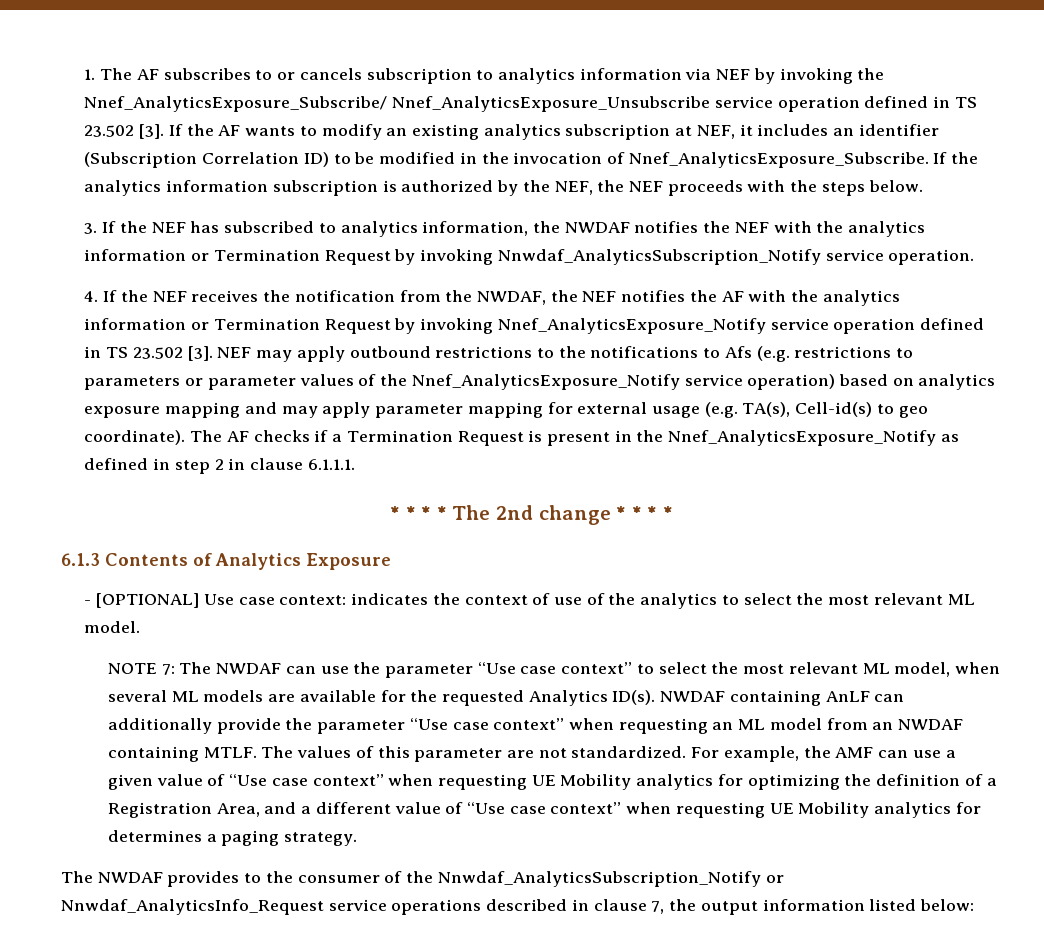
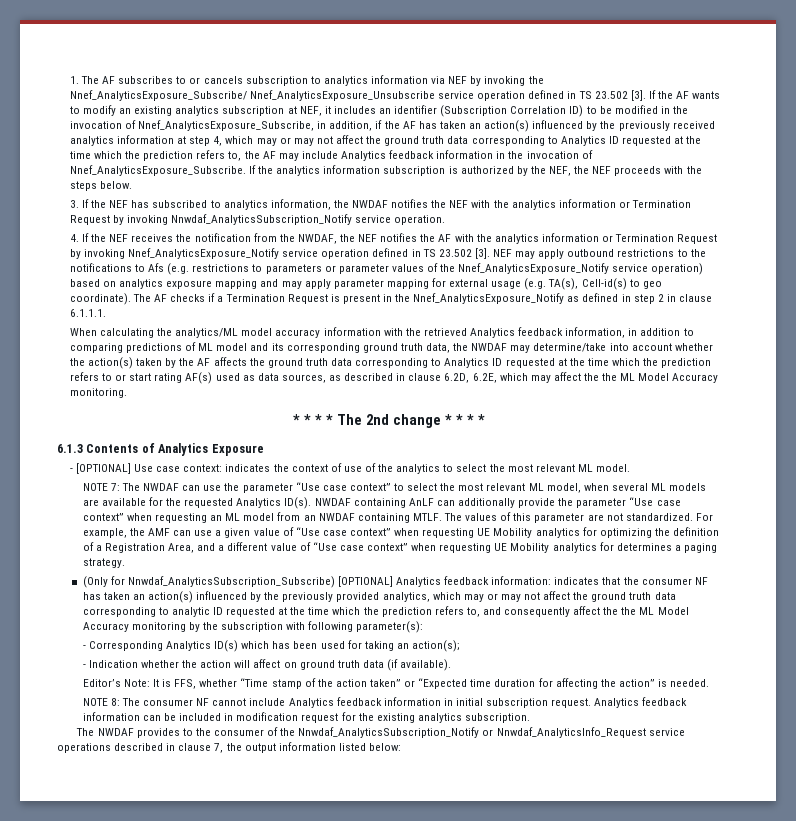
(626, 158) none -> [138,120,715,132] [69,135,702,146] [69,150,593,161] Nnef_AnalyticsExposure_Subscribe, in addition, if the AF has taken an action(s) influenced by the previously received analytics information at step 4, which may or may not affect the ground truth data corresponding to Analytics ID requested at the time which the prediction refers to, the AF may include Analytics feedback information in the invocation of
(355, 464) none -> [69,327,694,338] [69,342,713,353] [69,357,712,369] [69,372,719,384] [69,388,127,398] // When calculating the analytics/ML model accuracy information with the retrieved Analytics feedback information, in addition to comparing predictions of ML model and its corresponding ground truth data, the NWDAF may determine/take into account whether the action(s) taken by the AF affects the ground truth data corresponding to Analytics ID requested at the time which the prediction refers to or start rating AF(s) used as data sources, as described in clause 6.2D, 6.2E, which may affect the the ML Model Accuracy monitoring.
(358, 839) none -> [82,576,708,588] [82,591,676,603] [82,606,689,617] [82,621,424,633] [82,640,460,652] [82,659,452,671] [82,678,710,689] [82,697,688,708] [82,712,530,723] // (Only for Nnwdaf_AnalyticsSubscription_Subscribe) [OPTIONAL] Analytics feedback information: indicates that the consumer NF has taken an action(s) influenced by the previously provided analytics, which may or may not affect the ground truth data corresponding to analytic ID requested at the time which the prediction refers to, and consequently affect the the ML Model Accuracy monitoring by the subscription with following parameter(s): // - Corresponding Analytics ID(s) which has been used for taking an action(s); // - Indication whether the action will affect on ground truth data (if available). // Editor’s Note: It is FFS, whether “Time stamp of the action taken” or “Expected time duration for affecting the action” is needed. // NOTE 8: The consumer NF cannot include Analytics feedback information in initial subscription request. Analytics feedback information can be included in modification request for the existing analytics subscription.

